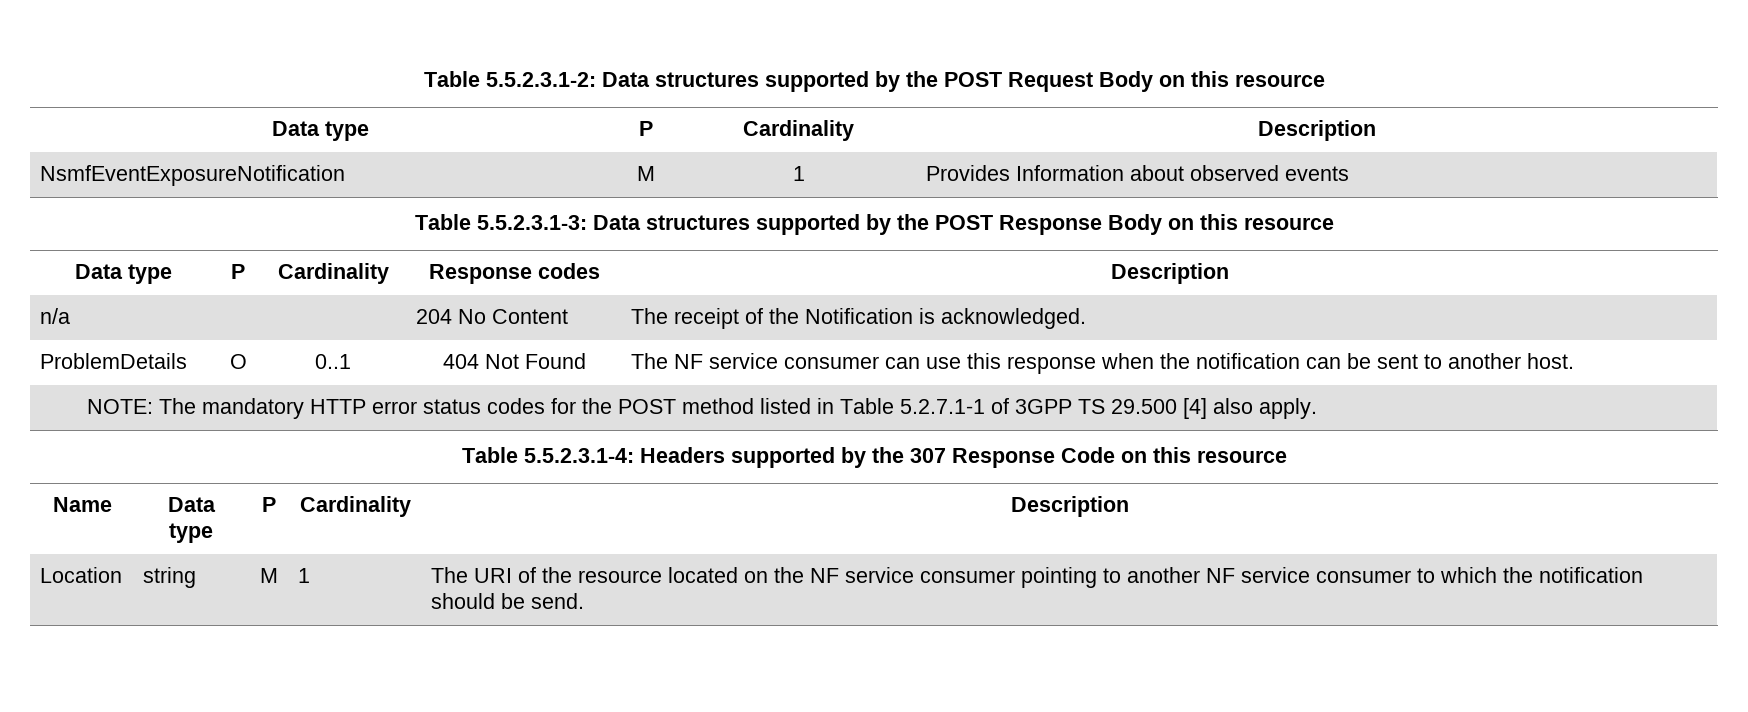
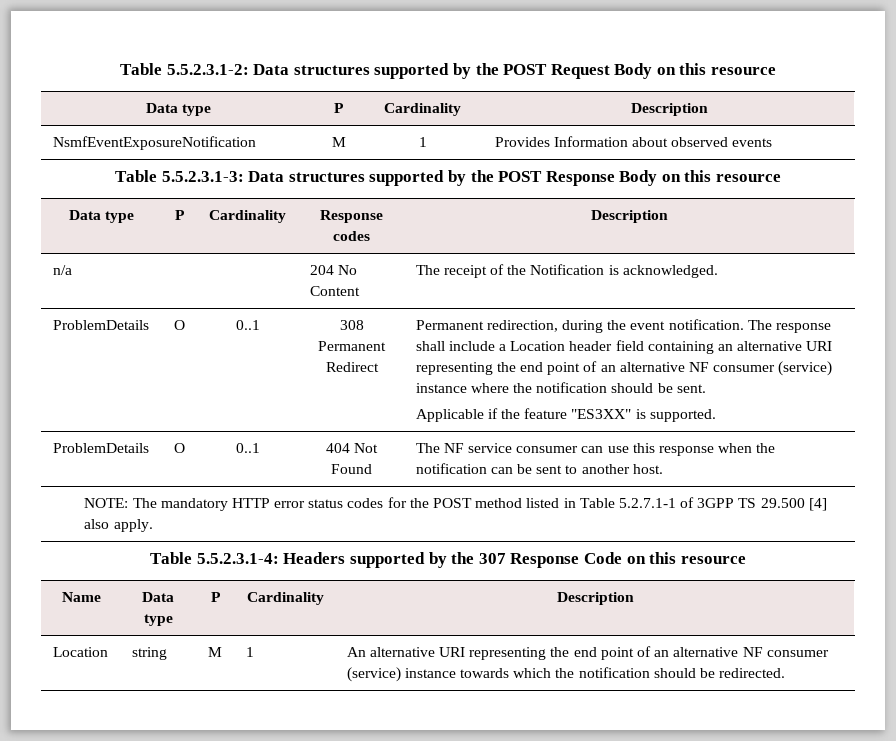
(1087, 318) none -> [52,320,149,330] [173,320,185,330] [235,320,260,330] [339,320,364,330] [318,341,386,351] [325,362,379,372] [415,319,831,333] [415,340,833,354] [415,361,833,376] [415,382,706,393] [415,408,716,422] // ProblemDetails | O | 0..1 | 308 Permanent Redirect | Permanent redirection, during the event notification. The response shall include a Location header field containing an alternative URI representing the end point of an alternative NF consumer (service) instance where the notification should be sent. // Applicable if the feature "ES3XX" is supported.
[431,567,1436,588] The URI of the resource located on the NF service consumer pointing to another NF service consumer to -> [346,646,829,660] [346,667,510,682] An alternative URI representing the end point of an alternative NF consumer (service) instance towards
[531,593,585,609] send. -> [719,668,786,678] redirected.

